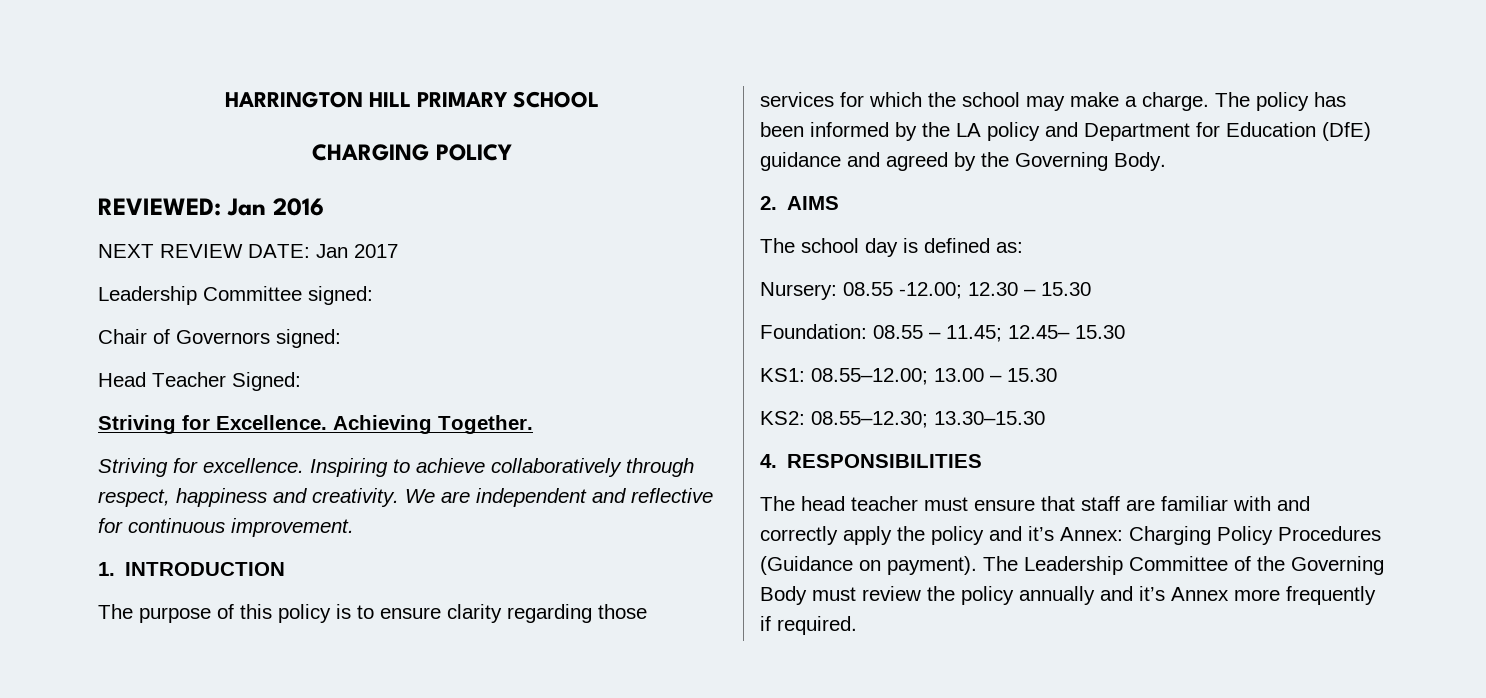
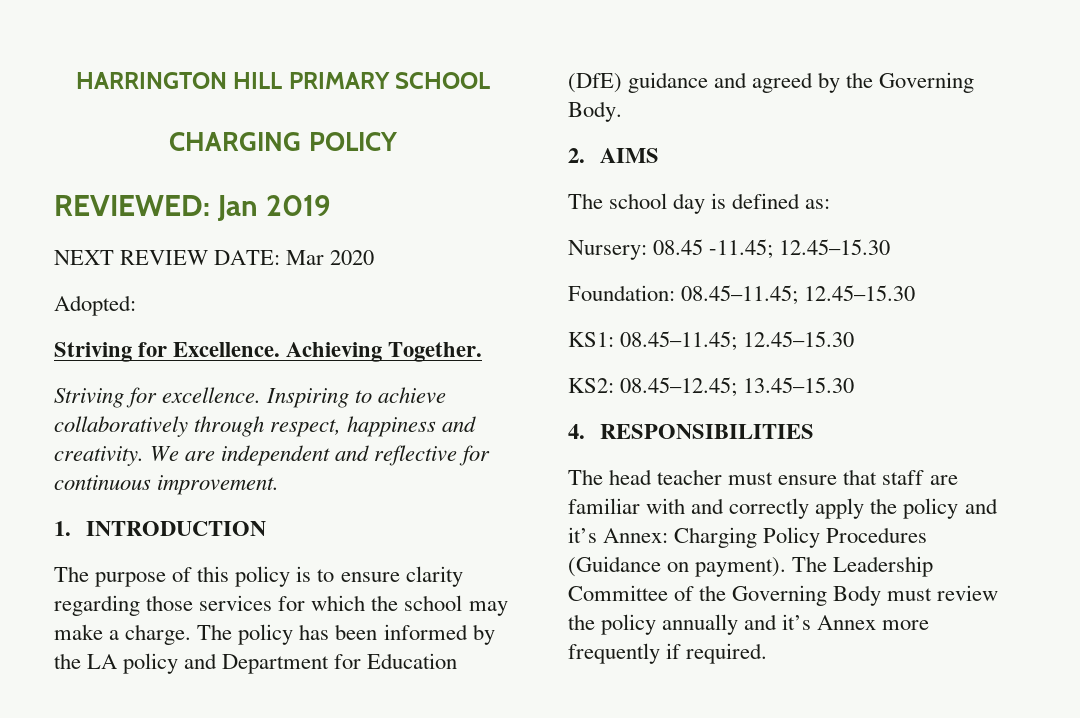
[273,198,324,216] 2016 -> [266,195,332,216] 2019
[316,244,398,258] [98,286,373,305] [98,329,341,348] [98,372,301,391] Jan 2017 // Leadership Committee signed: // Chair of Governors signed: // Head Teacher Signed: -> [286,250,375,265] [54,295,136,316] Mar 2020 // Adopted:
[843,282,1091,299] [760,324,1125,342] [760,368,1057,385] 08.55 -12.00; 12.30 – 15.30 // Foundation: 08.55 – 11.45; 12.45– 15.30 // KS1: 08.55–12.00; 13.00 – 15.30 -> [653,239,891,259] [568,285,916,305] [568,331,855,351] 08.45 -11.45; 12.45–15.30 // Foundation: 08.45–11.45; 12.45–15.30 // KS1: 08.45–11.45; 12.45–15.30
[811,411,1045,428] 08.55–12.30; 13.30–15.30 -> [620,377,855,397] 08.45–12.45; 13.45–15.30

